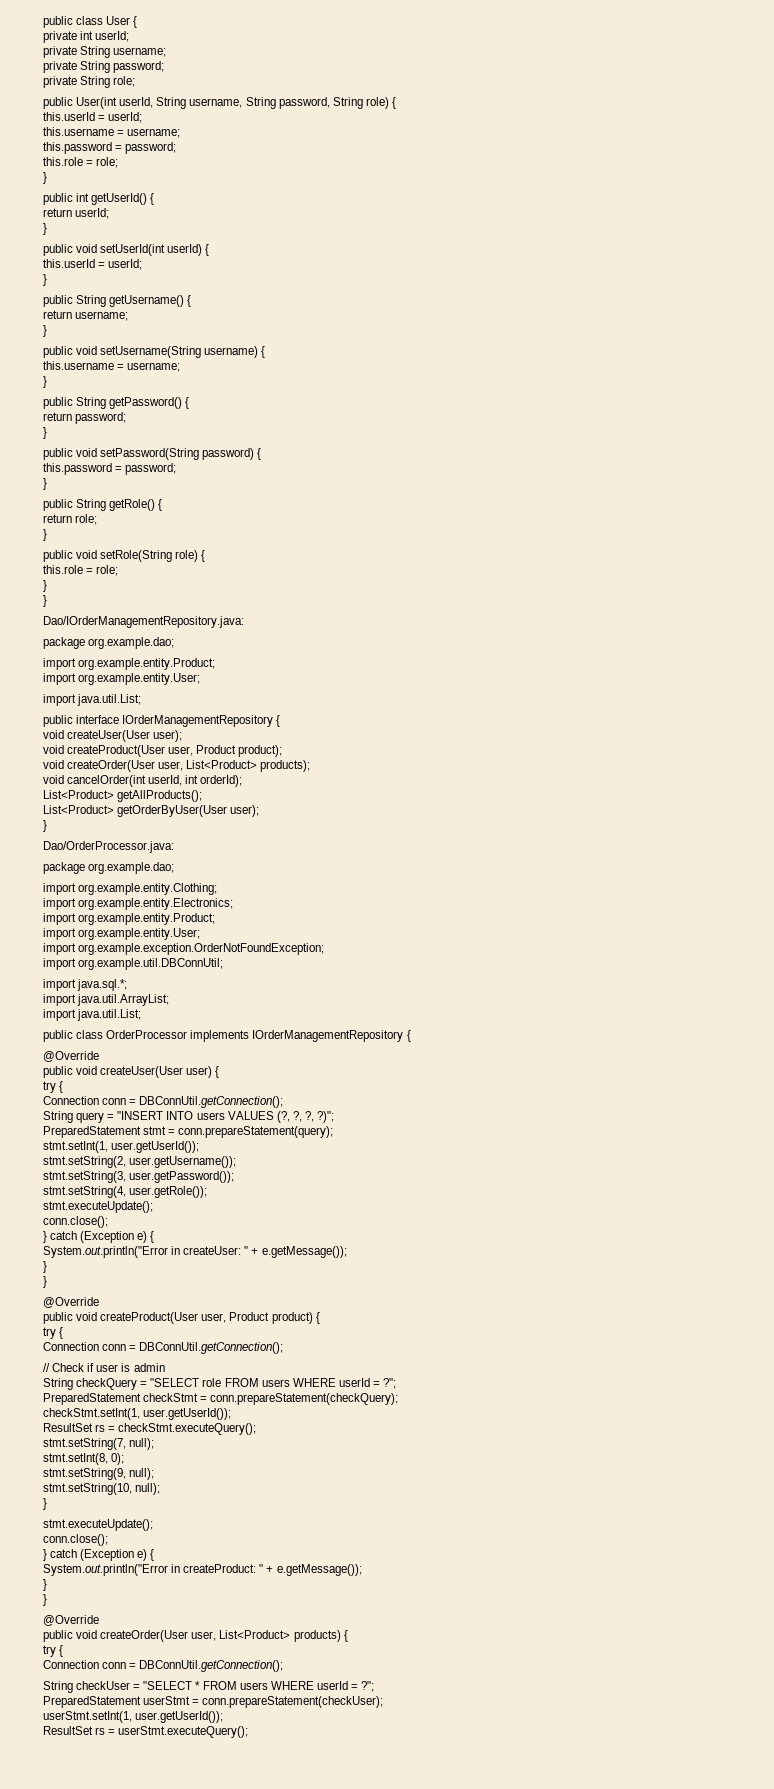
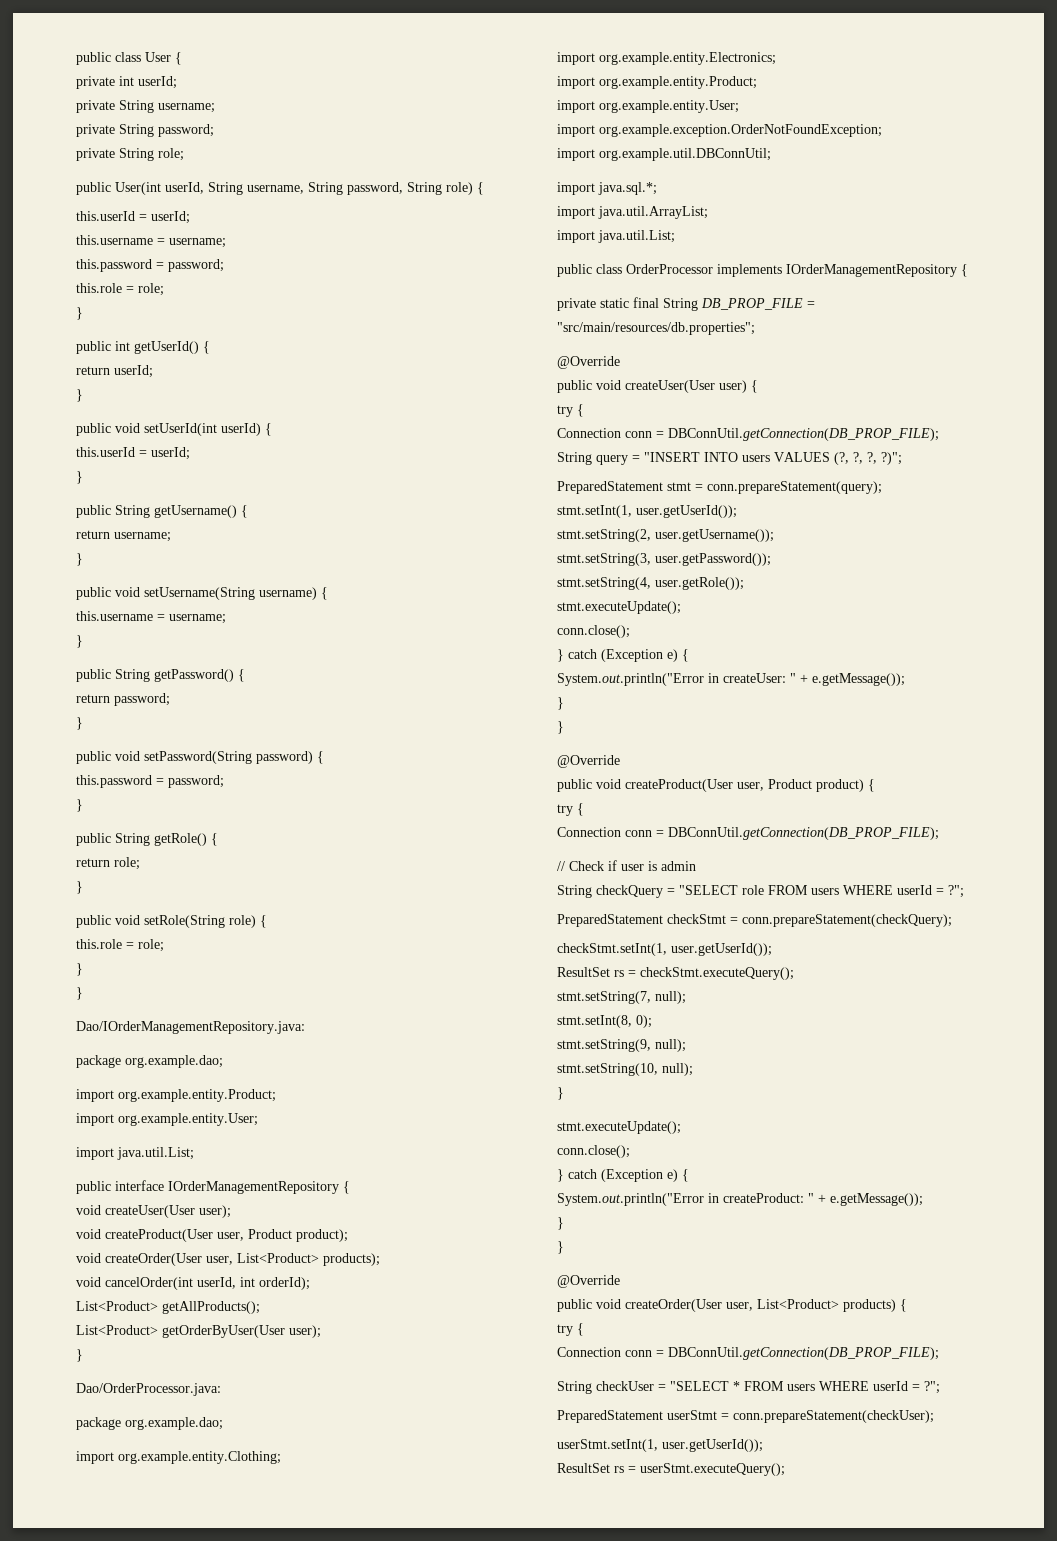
(411, 1036) none -> [557,297,815,311] [557,322,755,335] // private static final String DB_PROP_FILE = "src/main/resources/db.properties";
[139,1096,284,1108] DBConnUtil.getConnection(); -> [668,428,939,441] DBConnUtil.getConnection(DB_PROP_FILE);
[139,1342,284,1354] DBConnUtil.getConnection(); -> [668,827,939,840] DBConnUtil.getConnection(DB_PROP_FILE);
[139,1660,284,1672] DBConnUtil.getConnection(); -> [668,1347,939,1360] DBConnUtil.getConnection(DB_PROP_FILE);

